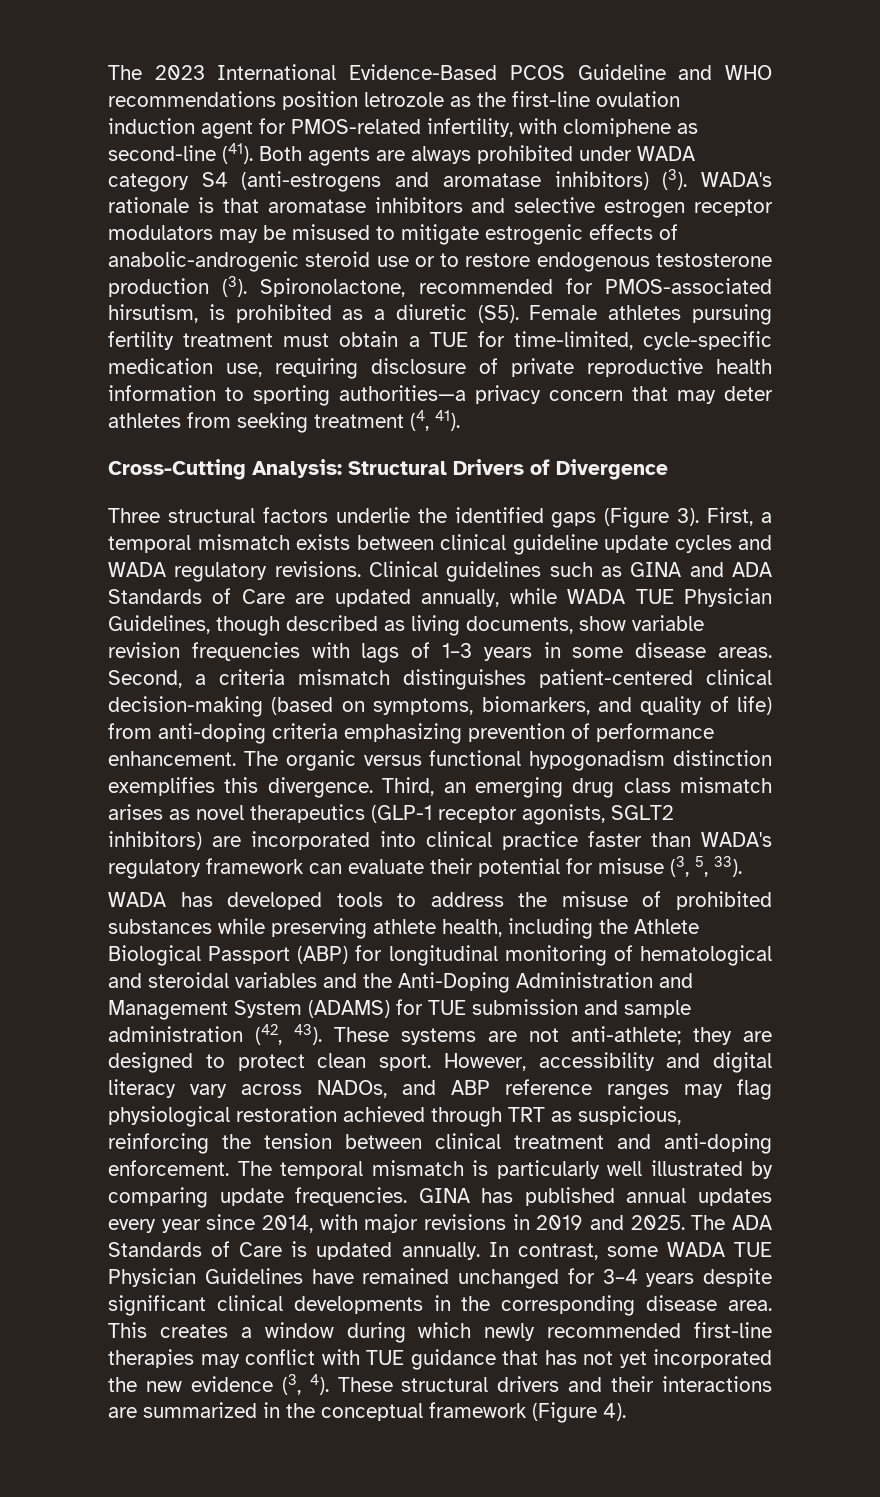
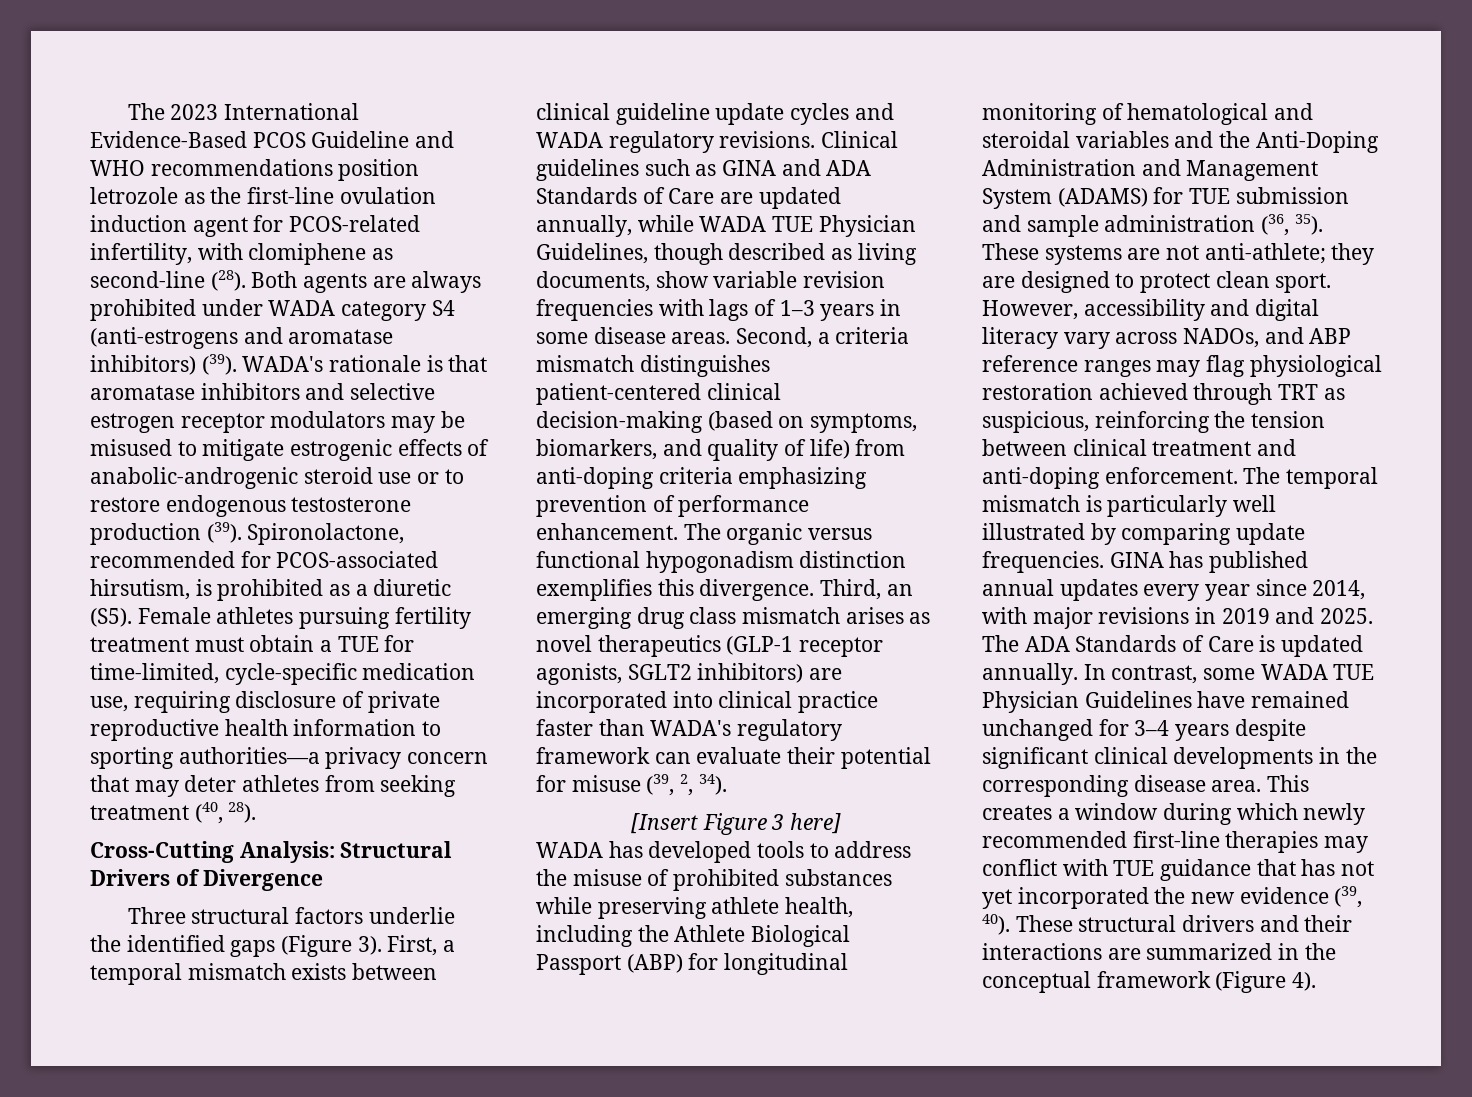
[291,119,421,134] PMOS-related -> [289,215,421,232] PCOS-related
[222,143,253,164] (41). -> [210,270,246,291] (28).
[662,169,688,190] (3). -> [201,354,237,375] (39).
[222,276,248,297] (3). -> [206,522,242,543] (39).
[605,278,772,294] PMOS-associated -> [276,551,439,568] PCOS-associated
[410,410,460,431] (4, 41). -> [194,802,257,824] (40, 28).
[670,856,742,877] (3, 5, 33). -> [646,774,727,796] [630,813,842,835] (39, 2, 34). // [Insert Figure 3 here]
[255,1024,322,1045] (42, 43). -> [1261,214,1323,236] (36, 35).
[281,1374,329,1395] (3, 4). -> [1334,886,1363,908] [982,914,1010,935] (39, 40).

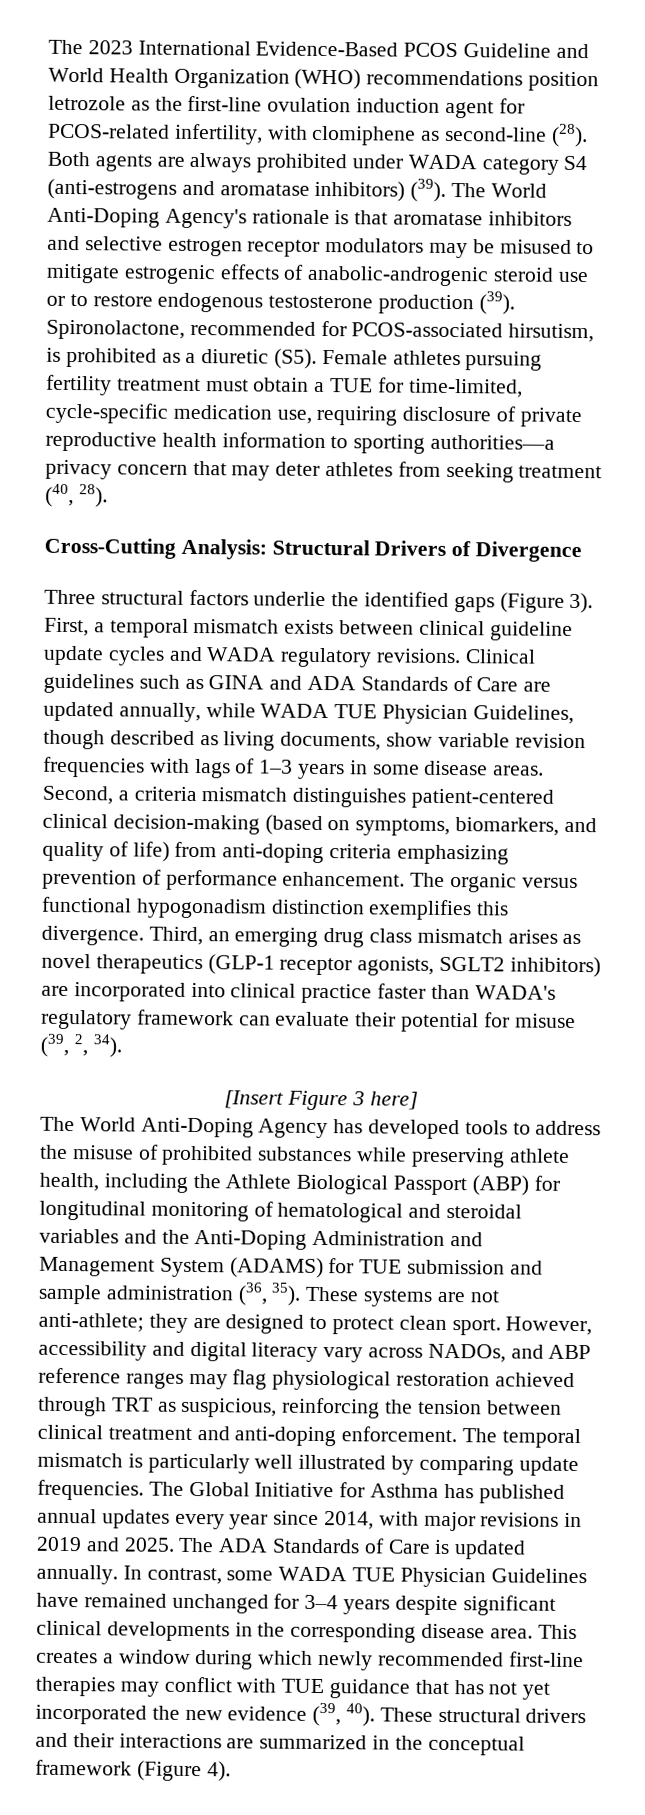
[90,160,145,176] WHO -> [48,67,362,90] World Health Organization (WHO)
[242,356,324,372] WADA's -> [451,182,547,198] [47,207,247,229] The World Anti-Doping Agency's
[536,842,603,858] WADA -> [40,1116,329,1139] The World Anti-Doping Agency
[1109,552,1164,568] GINA -> [148,1481,440,1498] The Global Initiative for Asthma

